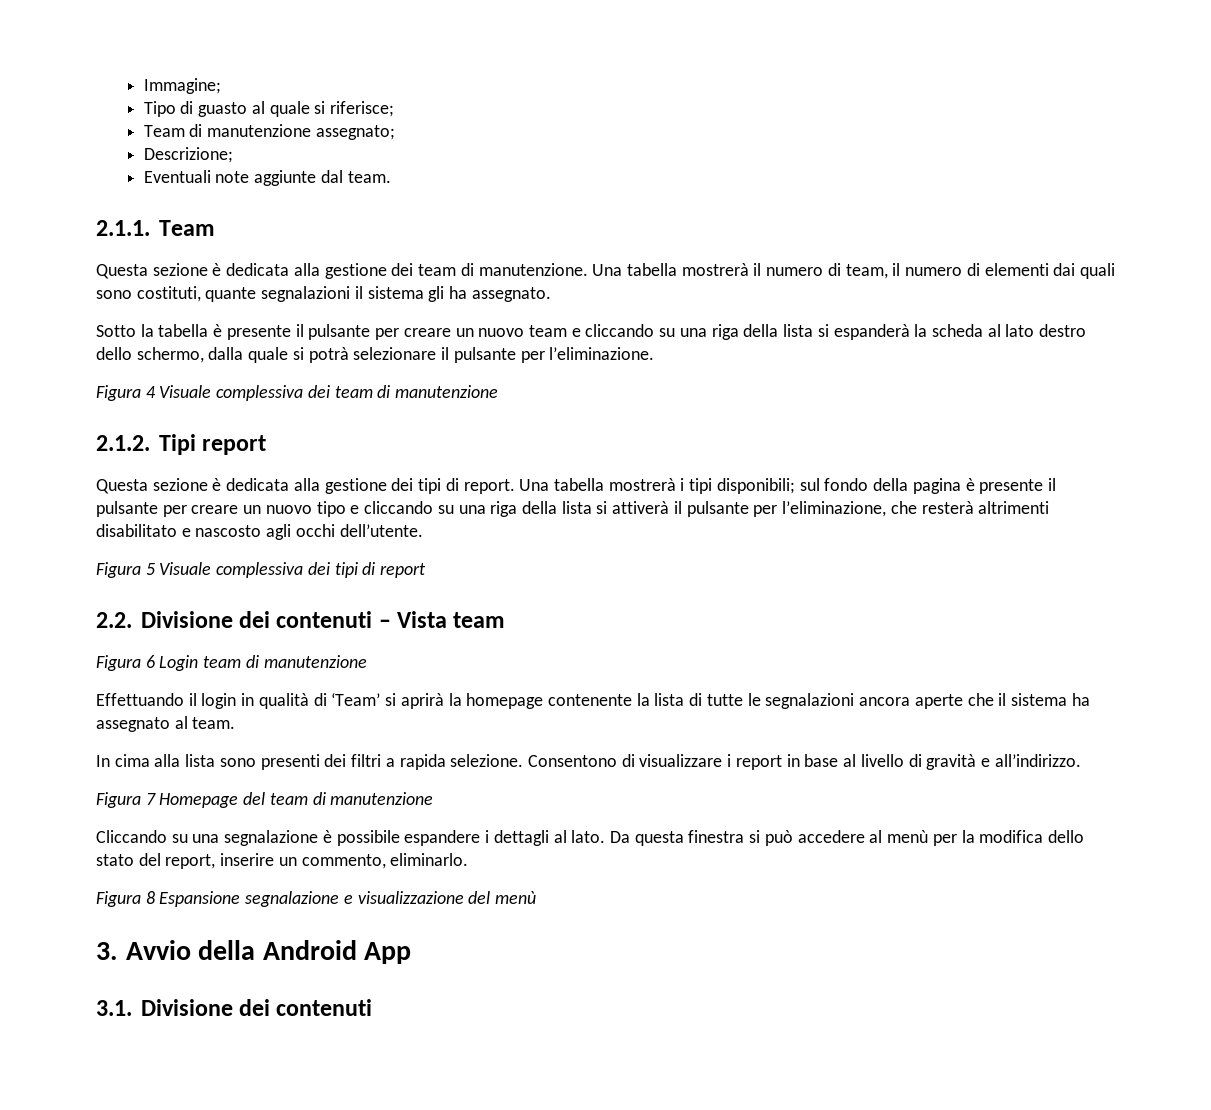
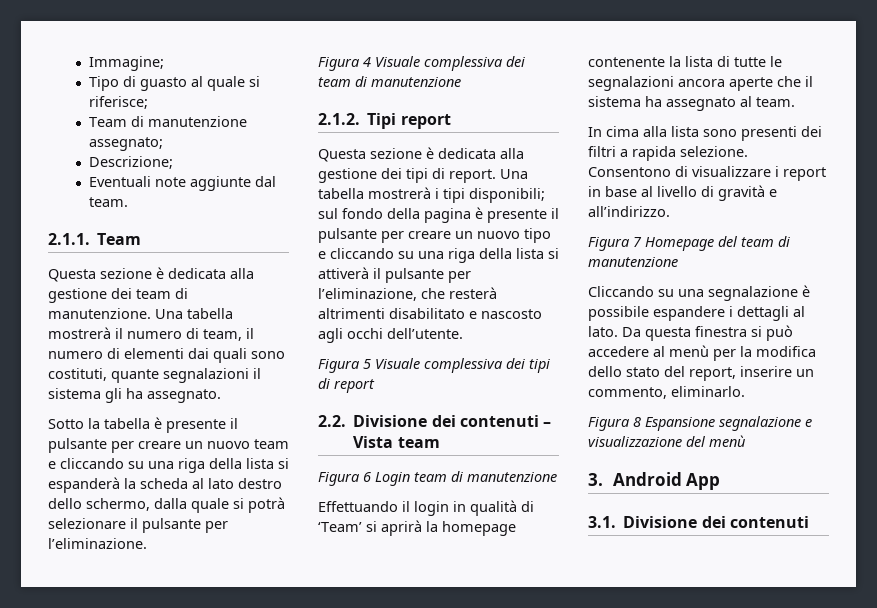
[125,940,256,960] Avvio della -> (603, 479) none

